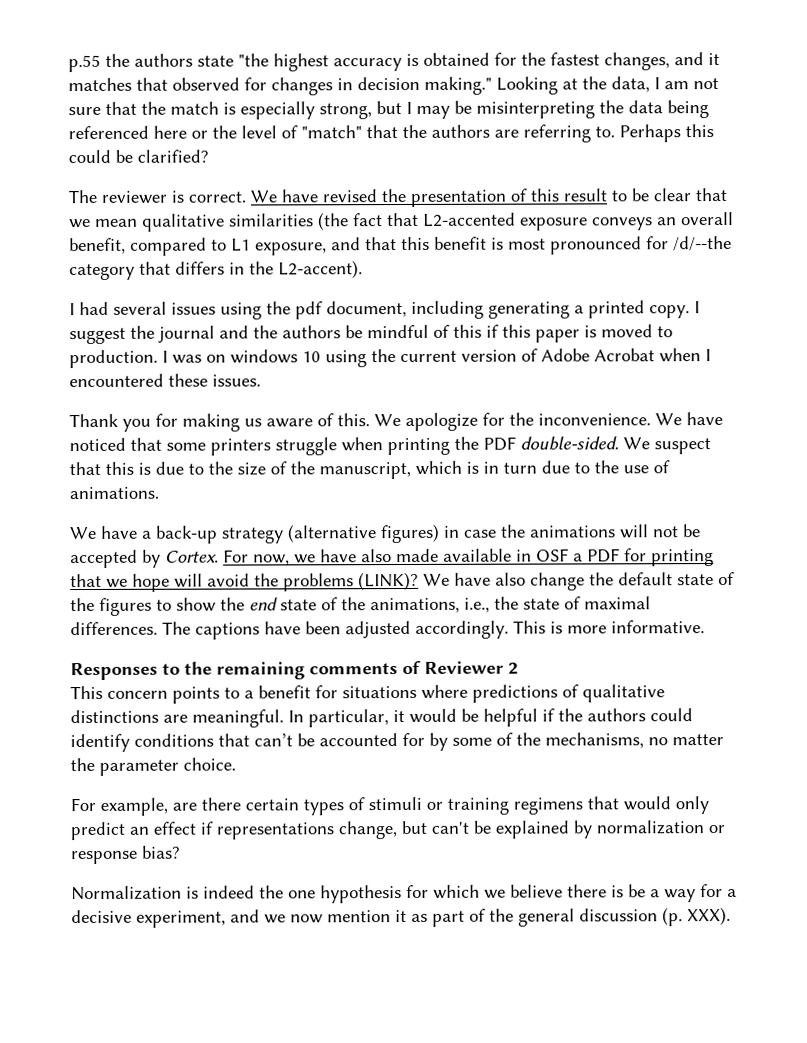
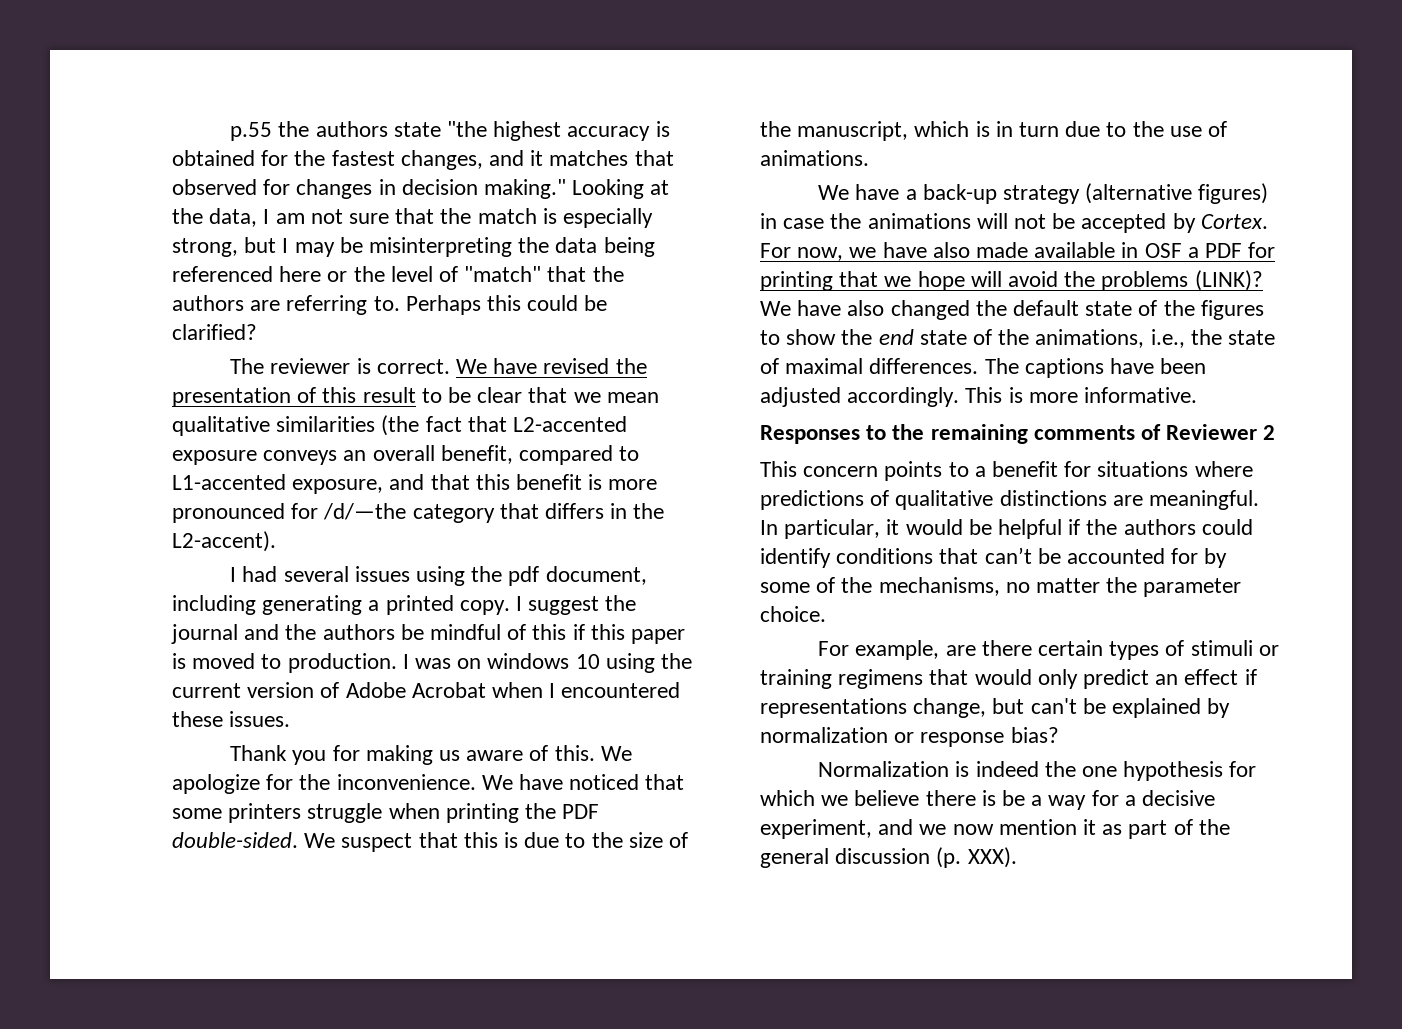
[231,238,251,252] L1 -> [172,474,286,490] L1-accented
[508,238,546,250] most -> [608,479,658,490] more
[673,235,732,252] /d/--the -> [323,503,407,520] /d/—the
[530,572,585,591] change -> [890,300,970,320] changed

